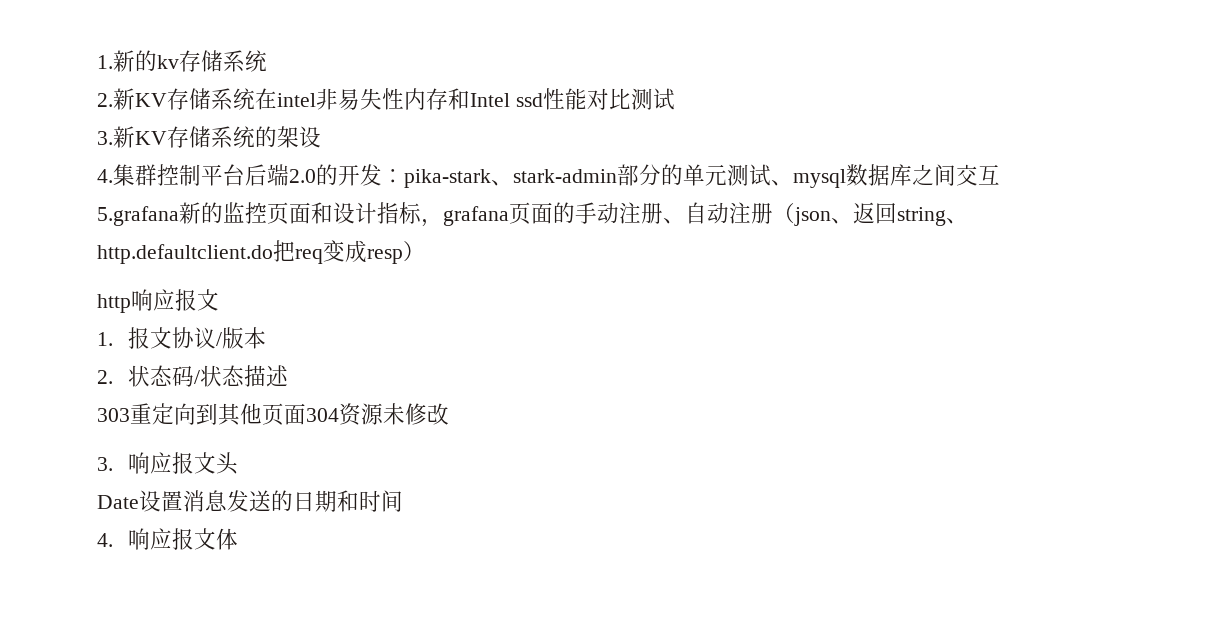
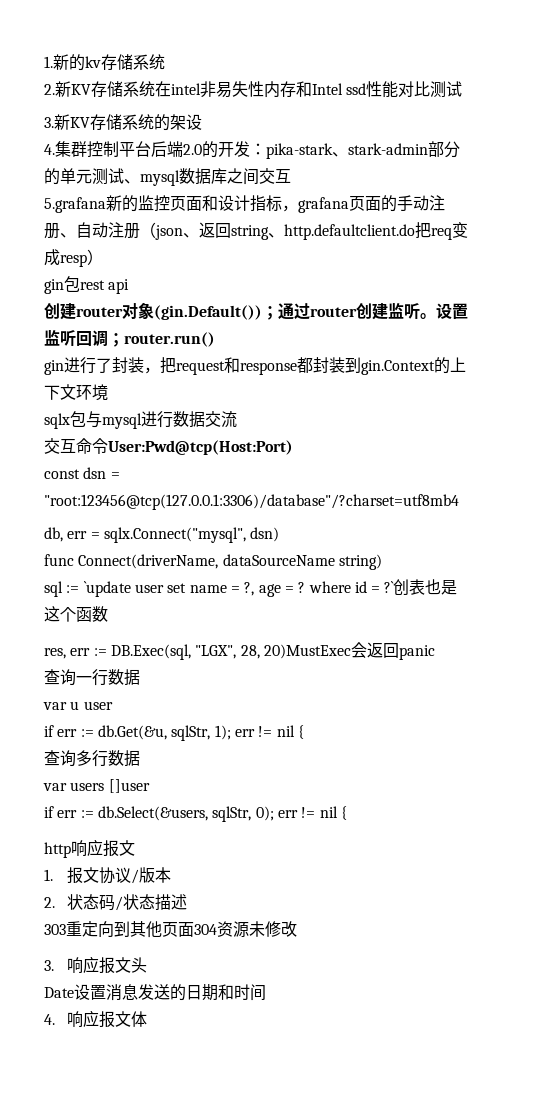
(425, 251) none -> [44,276,130,294] [44,302,468,320] [44,330,215,347] [44,357,466,375] [44,384,108,401] [44,411,237,429] [44,438,293,455] [44,467,120,479] [44,494,459,510] [44,527,280,543] [44,554,382,570] [44,579,458,597] [44,606,108,622] [44,642,435,660] [44,669,140,686] [43,701,113,710] [44,725,304,741] [44,750,140,767] [43,779,150,793] [44,806,347,822] // gin包rest api // 创建router对象(gin.Default())；通过router创建监听。设置监听回调；router.run() // gin进行了封装，把request和response都封装到gin.Context的上下文环境 // sqlx包与mysql进行数据交流 // 交互命令User:Pwd@tcp(Host:Port) // const dsn = "root:123456@tcp(127.0.0.1:3306)/database"/?charset=utf8mb4 // db, err = sqlx.Connect("mysql", dsn) // func Connect(driverName, dataSourceName string) // sql := `update user set name = ?, age = ? where id = ?`创表也是这个函数 // res, err := DB.Exec(sql, "LGX", 28, 20)MustExec会返回panic // 查询一行数据 // var u user // if err := db.Get(&u, sqlStr, 1); err != nil { // 查询多行数据 // var users []user // if err := db.Select(&users, sqlStr, 0); err != nil {

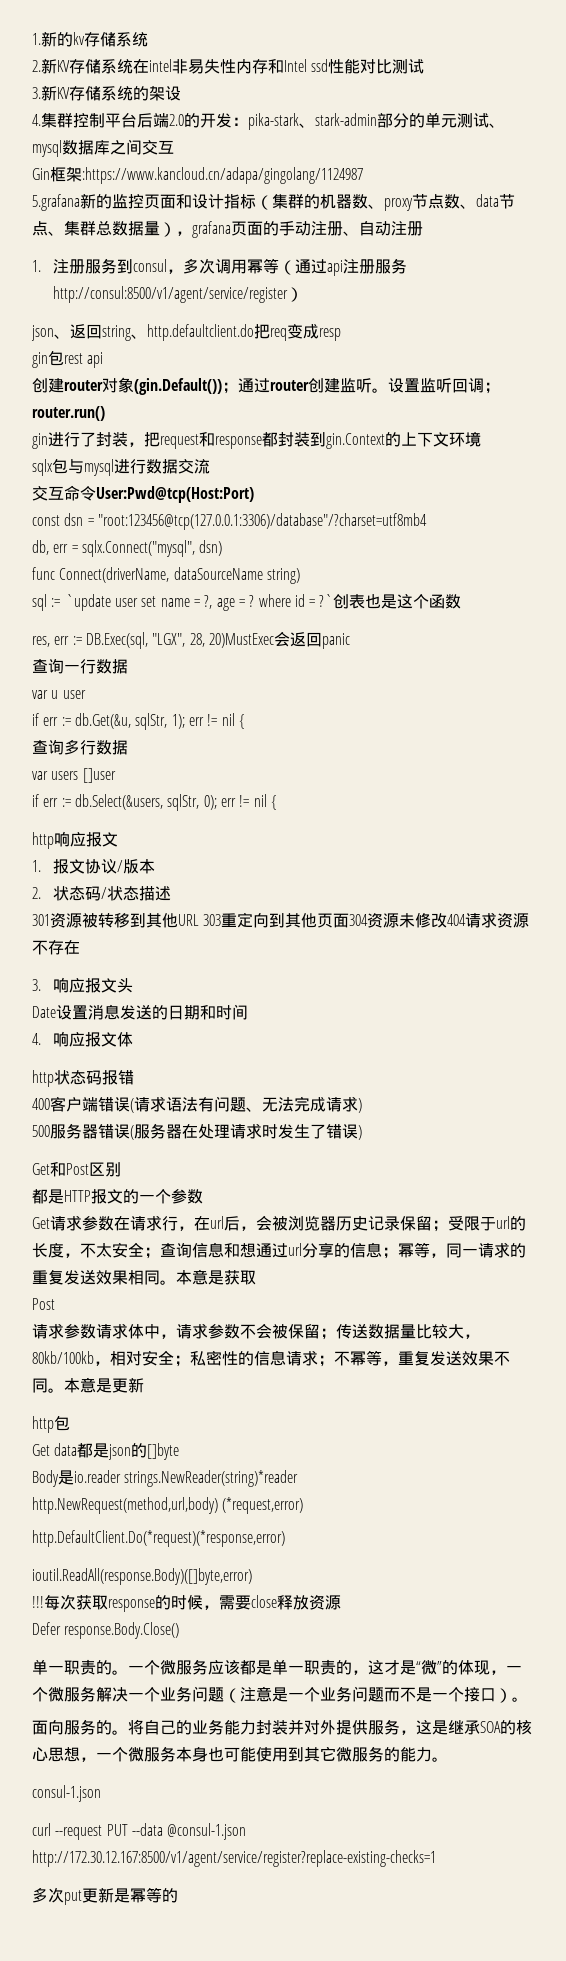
(291, 176) none -> [32,167,363,184] // Gin框架:https://www.kancloud.cn/adapa/gingolang/1124987
(282, 203) none -> [256,194,515,211] [32,221,176,237] （集群的机器数、proxy节点数、data节点、集群总数据量）
[140,222,156,238] （ -> [32,258,407,276] [52,286,303,303] // 1.注册服务到consul，多次调用幂等（通过api注册服务http://consul:8500/v1/agent/service/register） //
[87,249,103,265] ） -> (341, 334) none
(188, 902) none -> [32,913,199,928] 301资源被转移到其他URL
(297, 929) none -> [447,912,530,928] [32,940,80,955] 404请求资源不存在
(148, 1019) none -> [32,1070,134,1087] [32,1096,362,1113] [32,1123,362,1140] [32,1162,121,1177] [32,1189,203,1204] [32,1215,526,1232] [32,1242,526,1259] [32,1269,256,1285] [32,1298,55,1310] [32,1323,480,1340] [32,1350,510,1367] [32,1377,144,1393] [32,1415,70,1433] [32,1443,180,1460] [32,1470,299,1487] [32,1497,304,1514] [32,1530,285,1547] [32,1568,252,1585] [32,1594,341,1612] [32,1622,180,1639] [32,1659,522,1675] [32,1686,528,1703] [32,1719,532,1735] [32,1746,448,1762] [32,1785,101,1802] [32,1823,247,1840] [32,1850,436,1867] [32,1887,178,1905] // http状态码报错 // 400客户端错误(请求语法有问题、无法完成请求) // 500服务器错误(服务器在处理请求时发生了错误) // Get和Post区别 // 都是HTTP报文的一个参数 // Get请求参数在请求行，在url后，会被浏览器历史记录保留；受限于url的长度，不太安全；查询信息和想通过url分享的信息；幂等，同一请求的重复发送效果相同。本意是获取 // Post // 请求参数请求体中，请求参数不会被保留；传送数据量比较大，80kb/100kb，相对安全；私密性的信息请求；不幂等，重复发送效果不同。本意是更新 // http包 // Get data都是json的[]byte // Body是io.reader strings.NewReader(string)*reader // http.NewRequest(method,url,body) (*request,error) // http.DefaultClient.Do(*request)(*response,error) // ioutil.ReadAll(response.Body)([]byte,error) // !!!每次获取response的时候，需要close释放资源 // Defer response.Body.Close() // 单一职责的。一个微服务应该都是单一职责的，这才是“微”的体现，一个微服务解决一个业务问题（注意是一个业务问题而不是一个接口）。 // 面向服务的。将自己的业务能力封装并对外提供服务，这是继承SOA的核心思想，一个微服务本身也可能使用到其它微服务的能力。 // consul-1.json // curl --request PUT --data @consul-1.json http://172.30.12.167:8500/v1/agent/service/register?replace-existing-checks=1 // 多次put更新是幂等的

